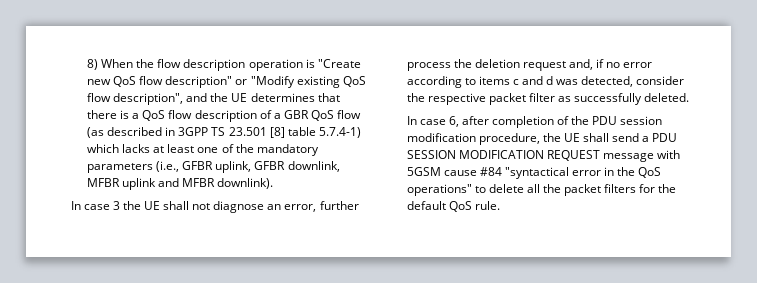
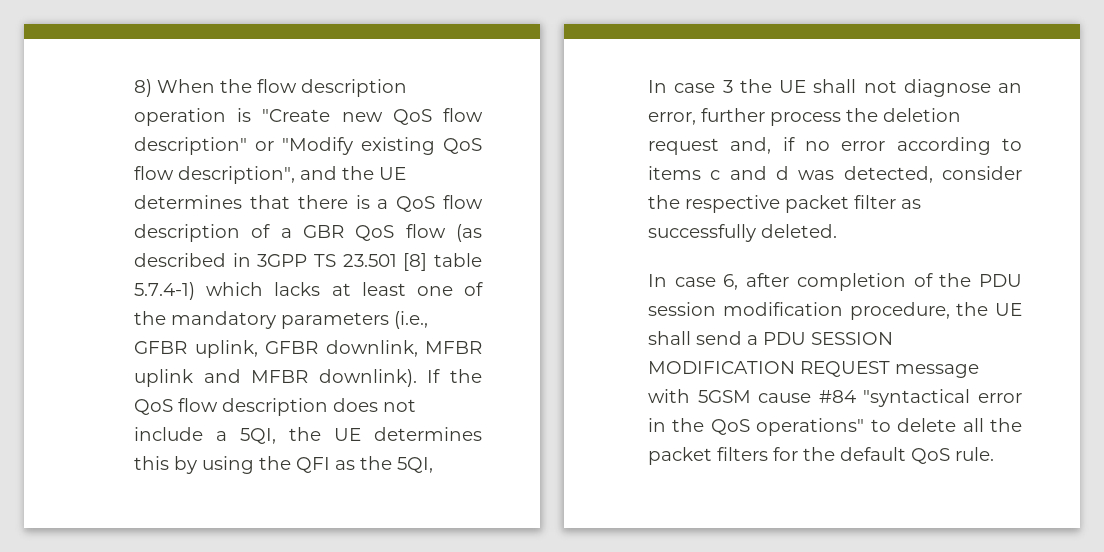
(274, 183) none -> [427,369,483,383] [134,398,417,416] [134,427,482,444] [134,456,434,474] If the QoS flow description does not include a 5QI, the UE determines this by using the QFI as the 5QI,

